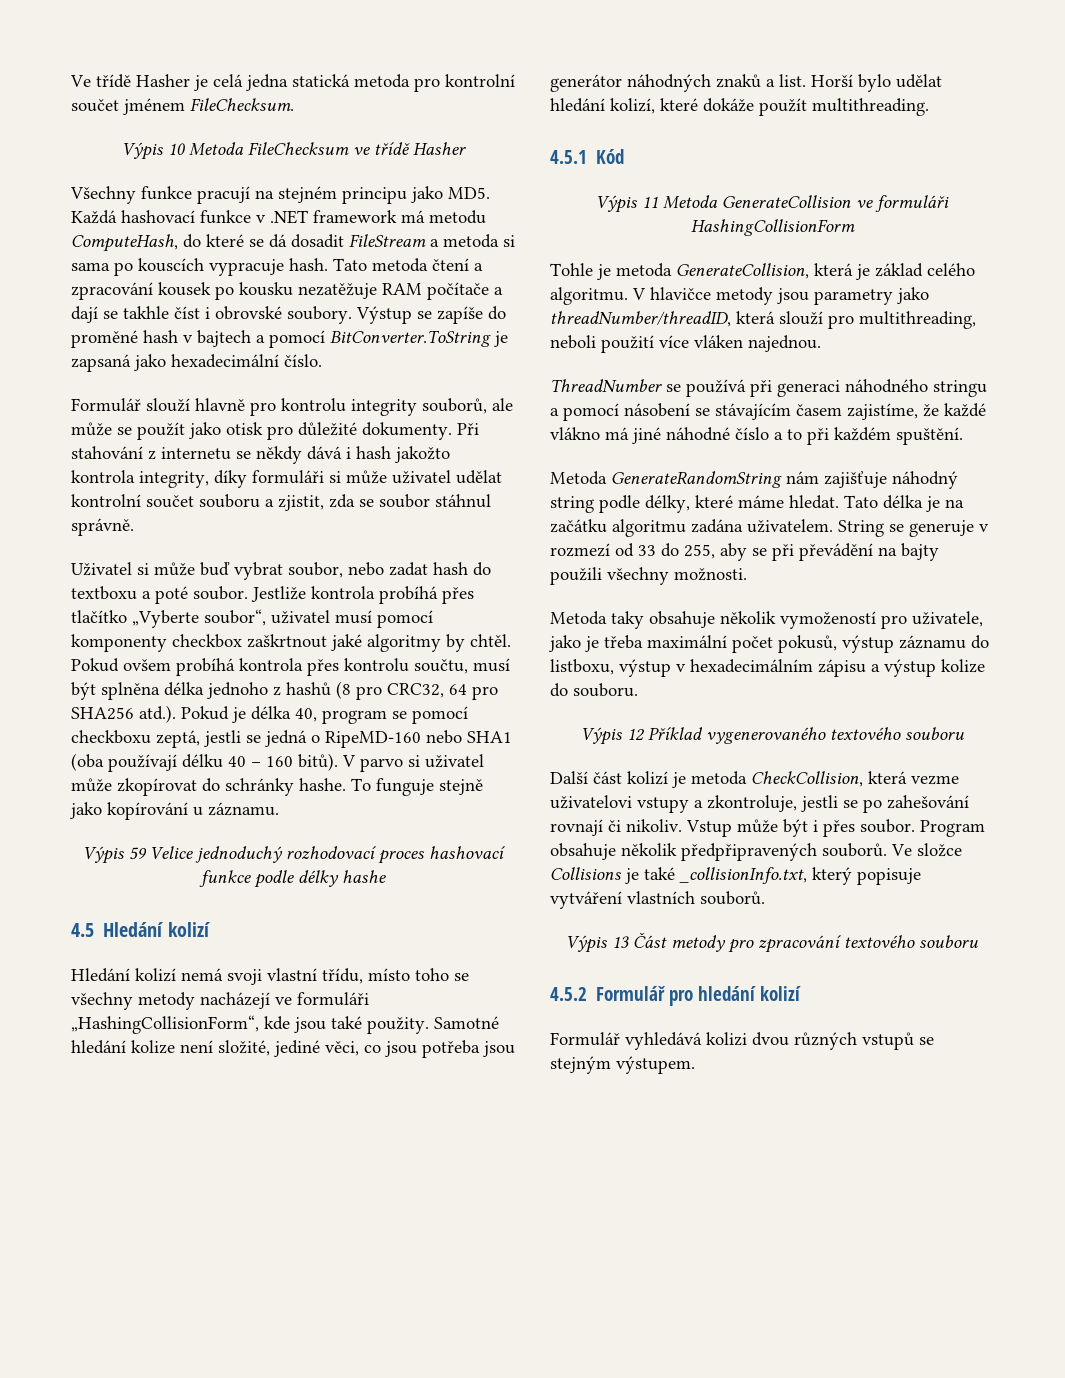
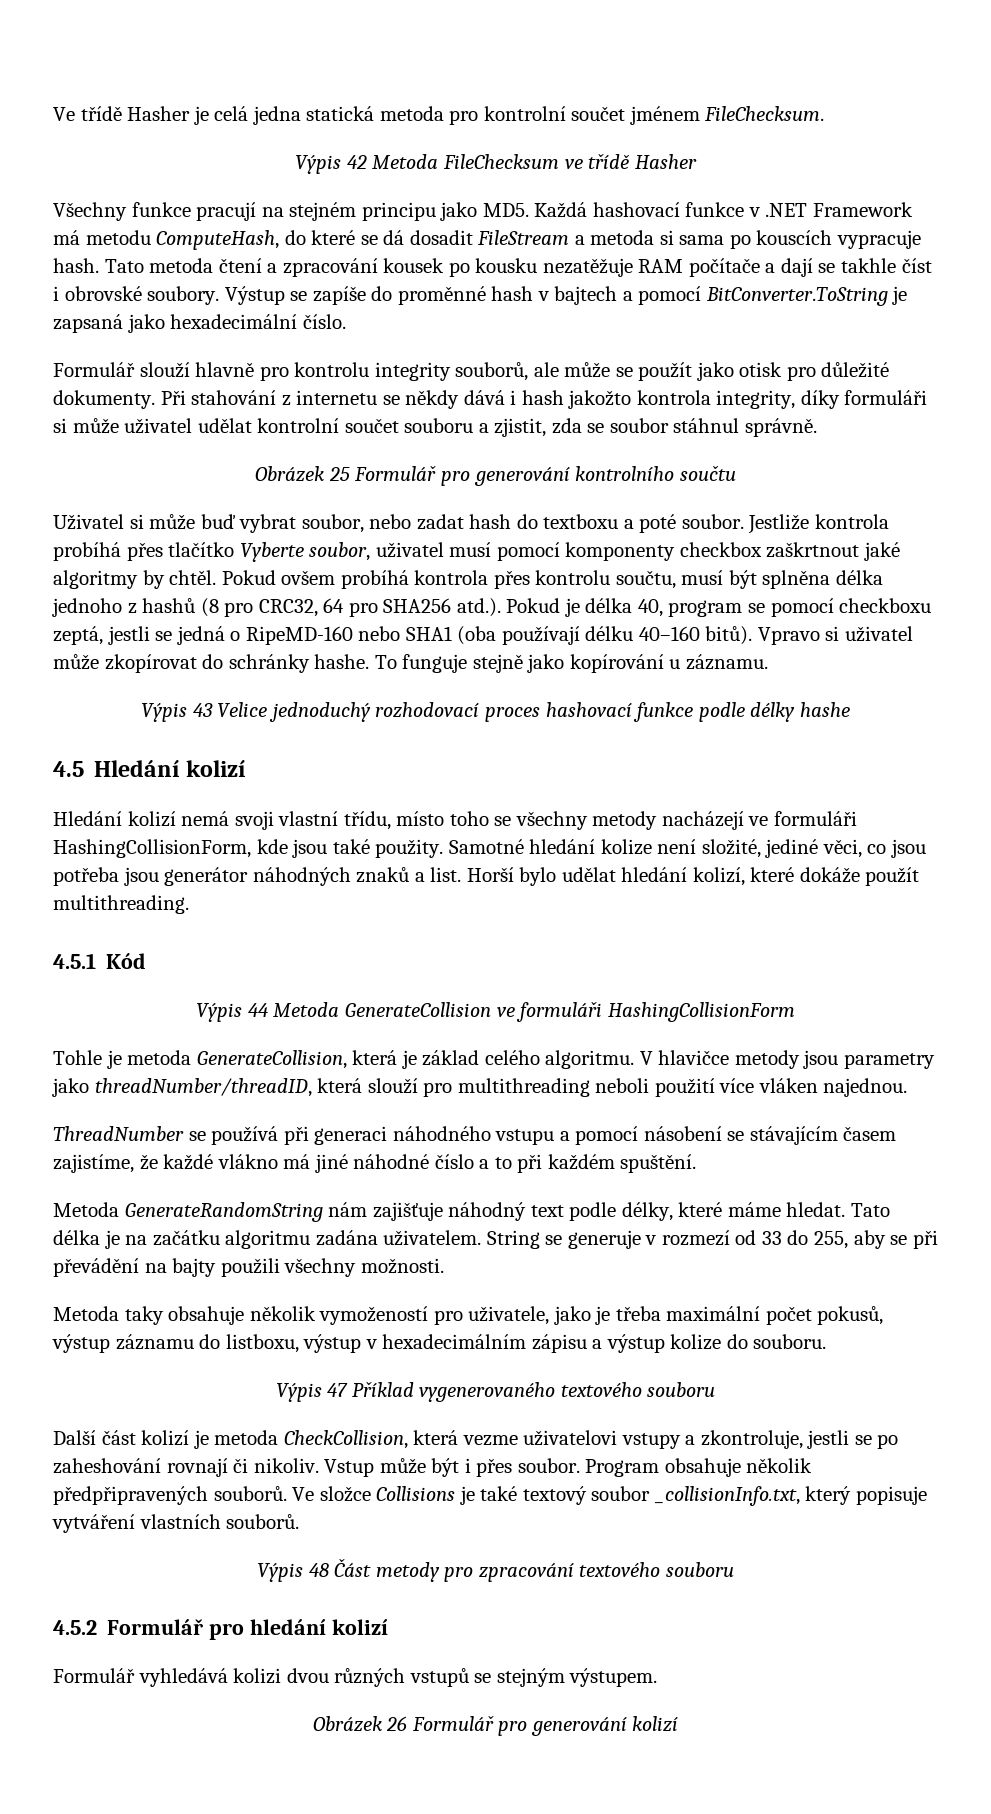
[167,143,186,155] 10 -> [346,155,367,169] 42
[313,210,397,223] framework -> [812,202,913,217] Framework
[71,330,138,348] proměné -> [397,286,486,305] proměnné
(134, 527) none -> [255,465,736,486] // Obrázek 25 Formulář pro generování kontrolního součtu
[132,609,266,628] „Vyberte soubor“, -> [239,542,371,562] Vyberte soubor,
[228,753,403,772] 40 – 160 bitů). V parvo -> [638,626,820,645] 40–160 bitů). Vpravo
[129,847,147,860] 59 -> [192,703,213,717] 43
[71,1015,259,1034] „HashingCollisionForm“, -> [53,839,251,858] HashingCollisionForm,
[642,196,658,208] 11 -> [247,1003,268,1017] 44
[859,311,976,329] multithreading, -> [457,1078,590,1097] multithreading
[933,380,987,397] stringu -> [495,1129,555,1145] vstupu
[550,496,594,513] string -> [530,1205,564,1217] text
[626,728,645,741] 12 -> [327,1383,349,1397] 47
[887,795,969,809] zahešování -> [53,1458,161,1474] zaheshování
(675, 873) none -> [522,1486,651,1505] textový soubor
[612,936,629,948] 13 -> [308,1563,329,1577] 48
(695, 1065) none -> [312,1715,679,1736] // Obrázek 26 Formulář pro generování kolizí

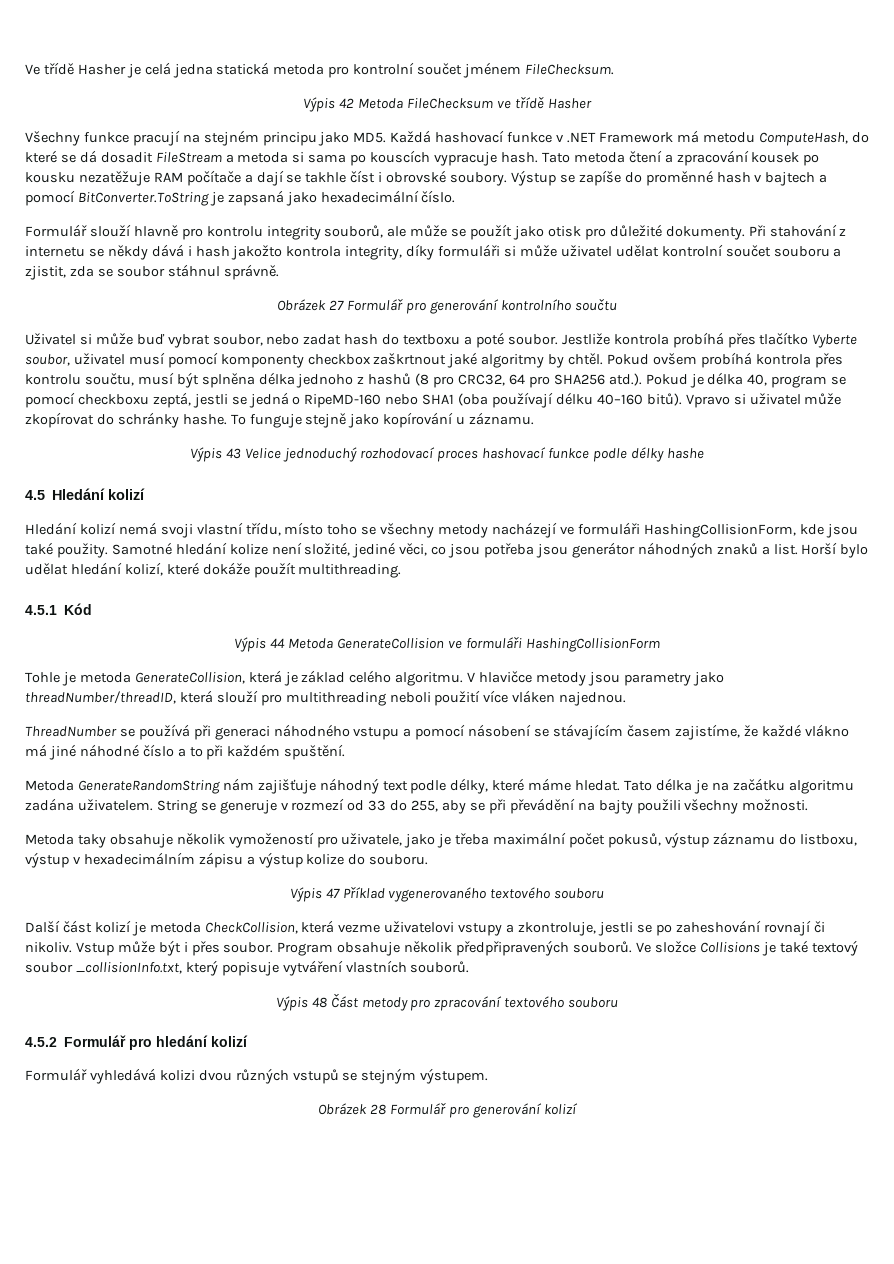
[328,467,350,481] 25 -> [329,300,345,310] 27
[386,1716,408,1731] 26 -> [370,1104,387,1115] 28

